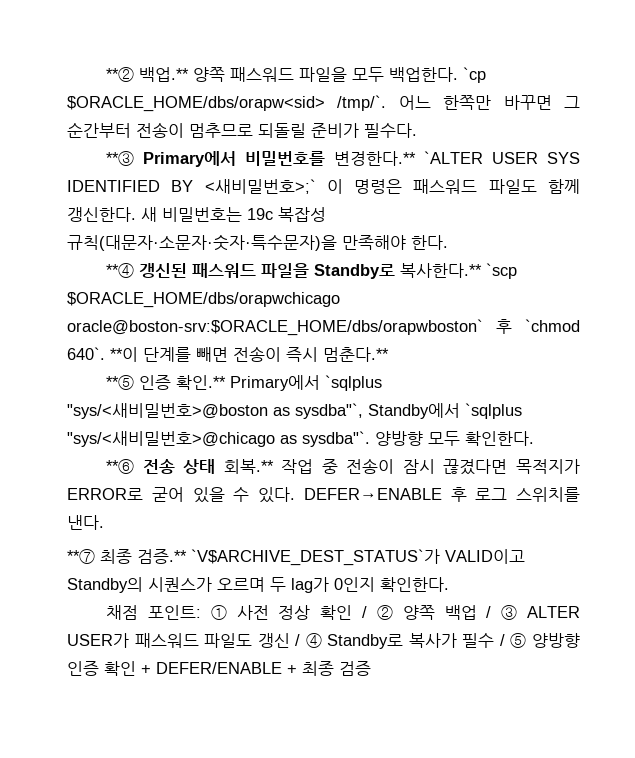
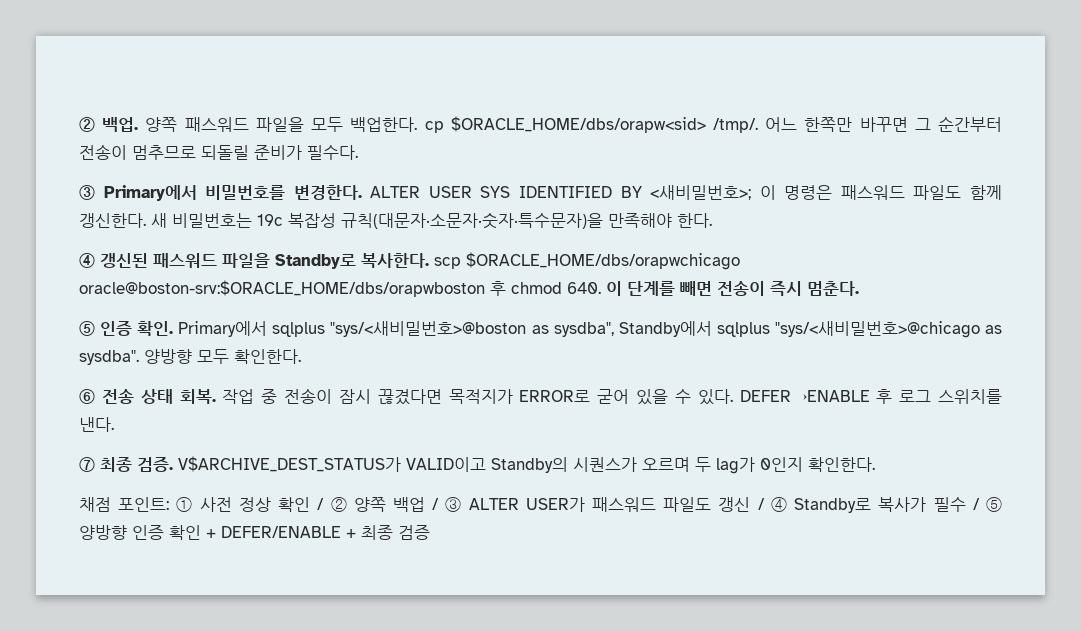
[106,67,190,82] **② 백업.** -> [79,117,139,132] ② 백업.
[463,67,487,83] [67,95,387,112] `cp $ORACLE_HOME/dbs/orapw<sid> /tmp/`. -> [424,116,758,133] cp $ORACLE_HOME/dbs/orapw<sid> /tmp/.
[106,151,135,166] **③ -> [79,185,95,200] ③
[334,151,484,166] 변경한다.** `ALTER -> [293,185,421,200] 변경한다. ALTER
[204,179,316,194] <새비밀번호>;` -> [650,185,752,200] <새비밀번호>;
[106,263,135,278] **④ -> [79,253,95,268] ④
[400,263,518,279] [67,292,340,308] [67,319,580,336] [67,346,389,362] [106,375,383,391] [67,403,522,419] 복사한다.** `scp $ORACLE_HOME/dbs/orapwchicago oracle@boston-srv:$ORACLE_HOME/dbs/orapwboston` 후 `chmod 640`. **이 단계를 빼면 전송이 즉시 멈춘다.** // **⑤ 인증 확인.** Primary에서 `sqlplus "sys/<새비밀번호>@boston as sysdba"`, Standby에서 `sqlplus -> [361,252,740,270] [79,280,859,297] [79,321,770,337] 복사한다. scp $ORACLE_HOME/dbs/orapwchicago oracle@boston-srv:$ORACLE_HOME/dbs/orapwboston 후 chmod 640. 이 단계를 빼면 전송이 즉시 멈춘다. // ⑤ 인증 확인. Primary에서 sqlplus "sys/<새비밀번호>@boston as sysdba", Standby에서 sqlplus
[302,431,370,447] sysdba"`. -> [79,350,139,365] sysdba".
[106,459,135,474] **⑥ -> [79,389,95,404] ⑥
[223,459,274,474] 회복.** -> [179,389,216,404] 회복.
[67,549,440,566] **⑦ 최종 검증.** `V$ARCHIVE_DEST_STATUS`가 -> [79,456,401,472] ⑦ 최종 검증. V$ARCHIVE_DEST_STATUS가

